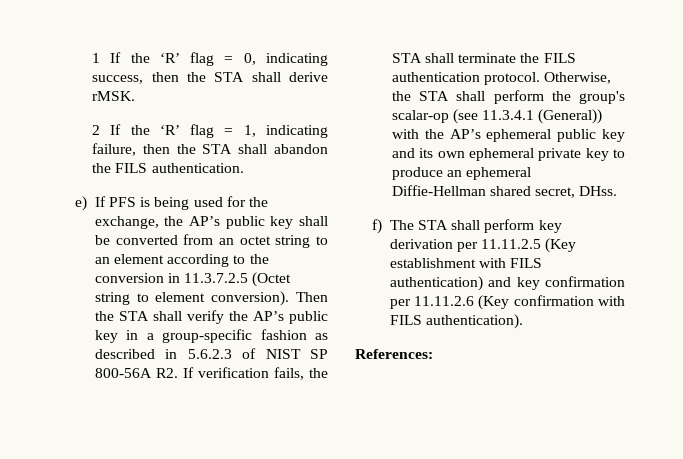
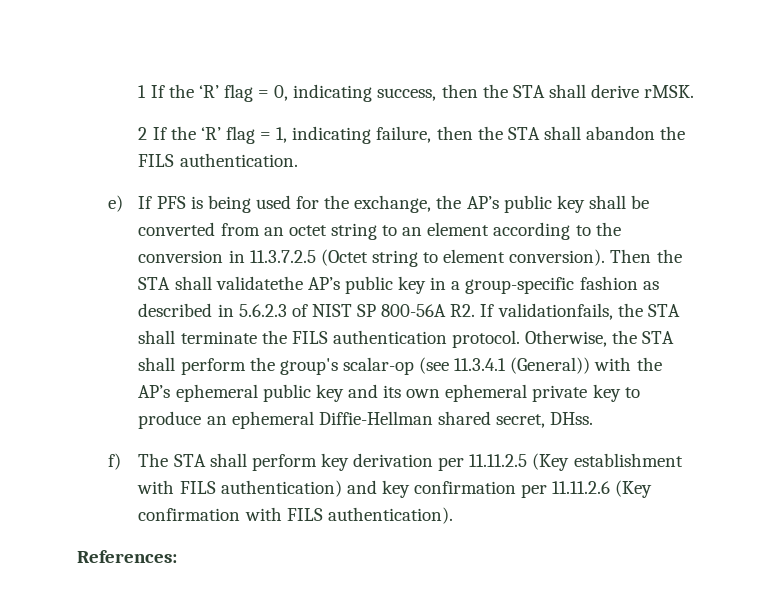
[186,310,248,324] verify the -> [215,276,303,290] validatethe
[197,367,304,380] verification fails, -> [497,303,613,320] validationfails,

